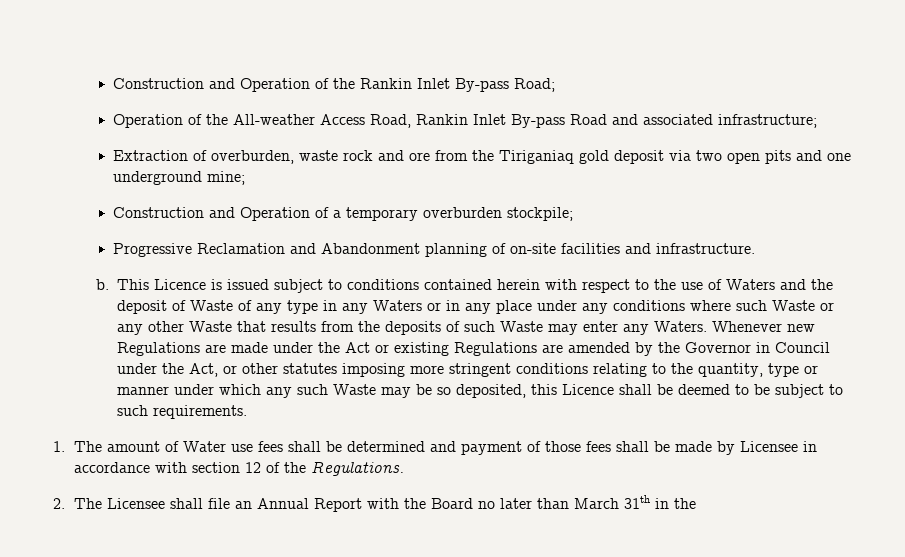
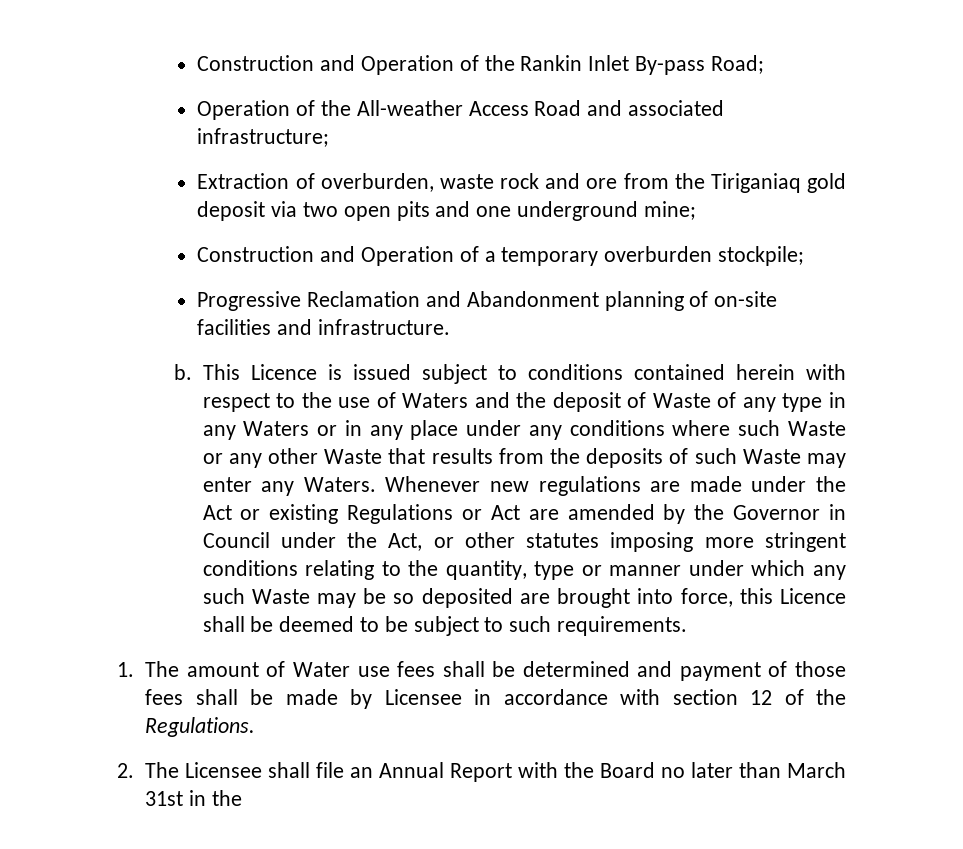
[370,114,566,128] Road, Rankin Inlet By-pass -> (529, 108) none
[117,342,201,356] Regulations -> [538,476,641,496] regulations
(538, 349) none -> [461,505,520,520] or Act
[456,384,527,398] deposited, -> [421,588,733,608] deposited are brought into force,
[624,495,651,509] 31th -> [145,791,184,806] 31st

